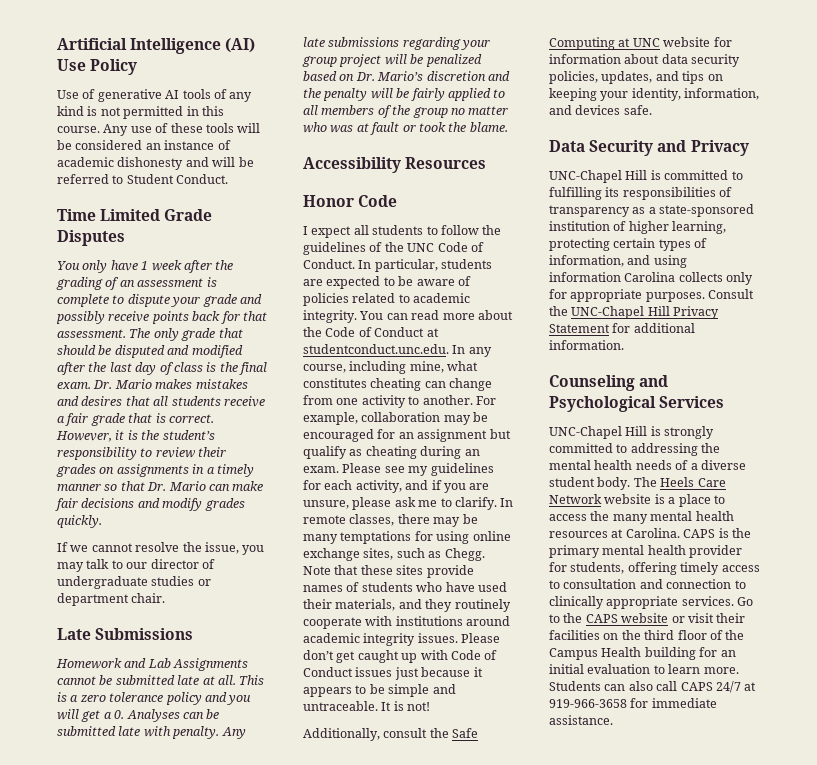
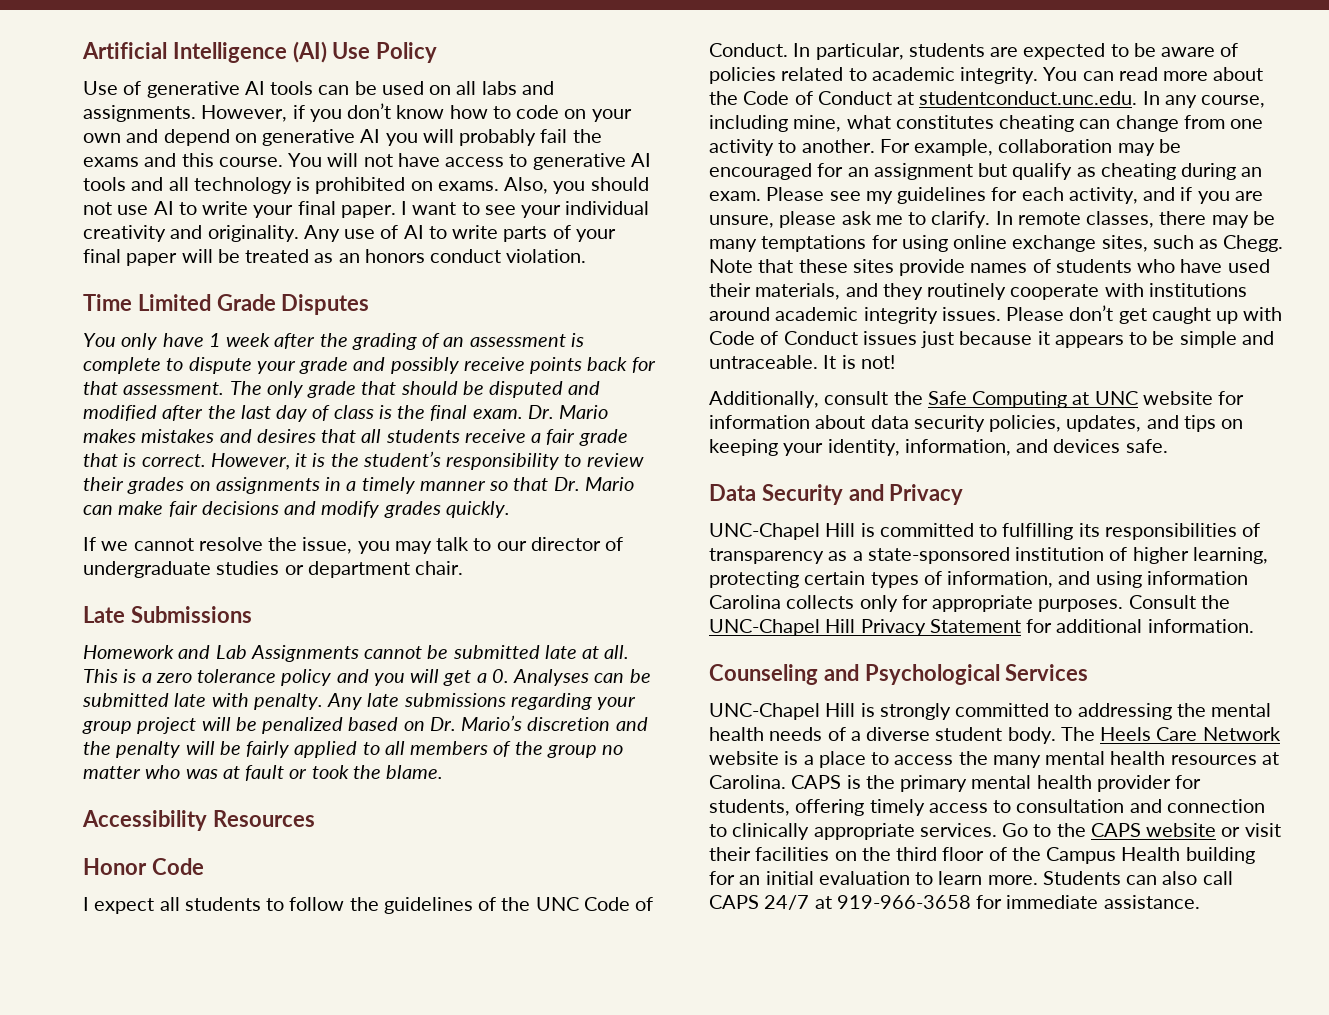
[213,89,253,102] [57,106,224,119] [57,123,261,136] [57,140,231,150] [57,157,254,170] [57,174,229,184] of any kind is not permitted in this course. Any use of these tools will be considered an instance of academic dishonesty and will be referred to Student Conduct. -> [318,81,554,95] [83,103,632,122] [83,129,602,146] [83,153,651,170] [83,177,649,194] [83,201,650,218] [83,225,616,242] [83,249,587,266] can be used on all labs and assignments. However, if you don’t know how to code on your own and depend on generative AI you will probably fail the exams and this course. You will not have access to generative AI tools and all technology is prohibited on exams. Also, you should not use AI to write your final paper. I want to see your individual creativity and originality. Any use of AI to write parts of your final paper will be treated as an honors conduct violation.

